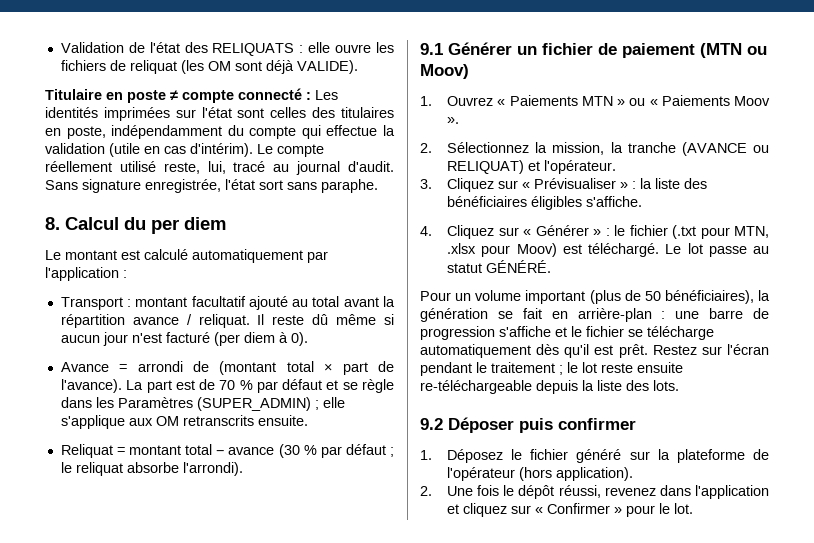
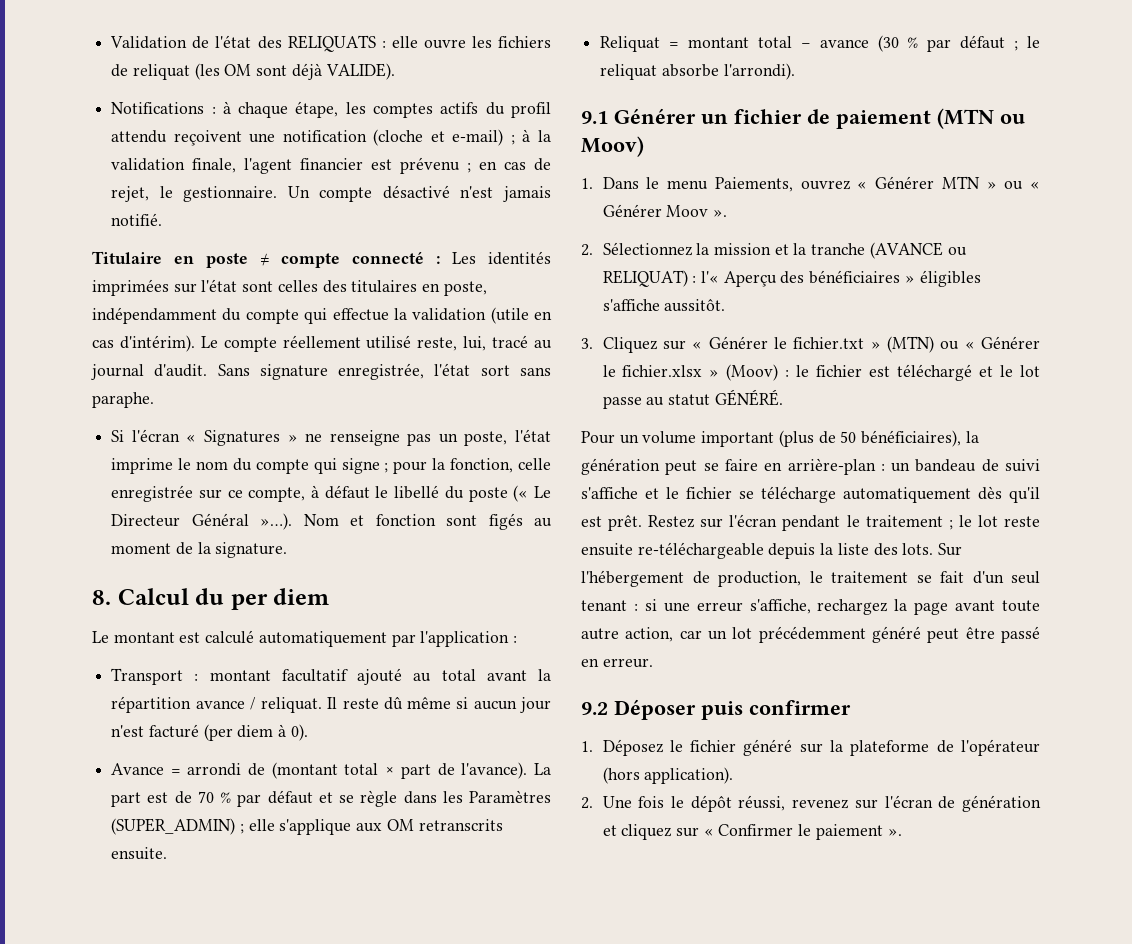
(358, 67) none -> [111,101,551,118] [111,129,551,146] [111,157,551,174] [111,185,551,202] [111,213,163,226] // Notifications : à chaque étape, les comptes actifs du profil attendu reçoivent une notification (cloche et e-mail) ; à la validation finale, l'agent financier est prévenu ; en cas de rejet, le gestionnaire. Un compte désactivé n'est jamais notifié.
(378, 186) none -> [111,429,551,446] [111,458,551,474] [111,485,551,502] [111,513,552,530] [111,542,288,558] // Si l'écran « Signatures » ne renseigne pas un poste, l'état imprime le nom du compte qui signe ; pour la fonction, celle enregistrée sur ce compte, à défaut le libellé du poste (« Le Directeur Général »…). Nom et fonction sont figés au moment de la signature.
[447,95,578,106] Ouvrez « Paiements -> [602,176,935,192] Dans le menu Paiements, ouvrez « Générer
[661,95,730,106] Paiements -> [602,204,662,217] Générer
[552,142,605,155] mission, -> [713,243,789,255] mission et
[528,160,617,174] [420,178,708,192] [447,196,643,210] [420,225,769,239] [447,243,682,257] et l'opérateur. // 3. Cliquez sur « Prévisualiser » : la liste des bénéficiaires éligibles s'affiche. // 4. Cliquez sur « Générer » : le fichier (.txt pour MTN, .xlsx pour Moov) est téléchargé. Le -> [692,270,981,287] [602,299,726,312] [581,336,1040,353] [602,364,1014,381] : l'« Aperçu des bénéficiaires » éligibles s'affiche aussitôt. // 3. Cliquez sur « Générer le fichier.txt » (MTN) ou « Générer le fichier.xlsx » (Moov) : le fichier est téléchargé et le
[497,308,769,322] [420,326,495,340] se fait en arrière-plan : une barre de progression -> [665,458,1040,475] peut se faire en arrière-plan : un bandeau de suivi
(679, 385) none -> [938,543,963,556] [581,570,1040,587] [581,599,1040,615] [581,626,1040,643] [581,658,653,668] Sur l'hébergement de production, le traitement se fait d'un seul tenant : si une erreur s'affiche, rechargez la page avant toute autre action, car un lot précédemment généré peut être passé en erreur.
[659,485,769,499] dans l'application -> [854,795,1041,812] sur l'écran de génération
[614,503,694,517] » pour le lot. -> [798,824,902,840] le paiement ».

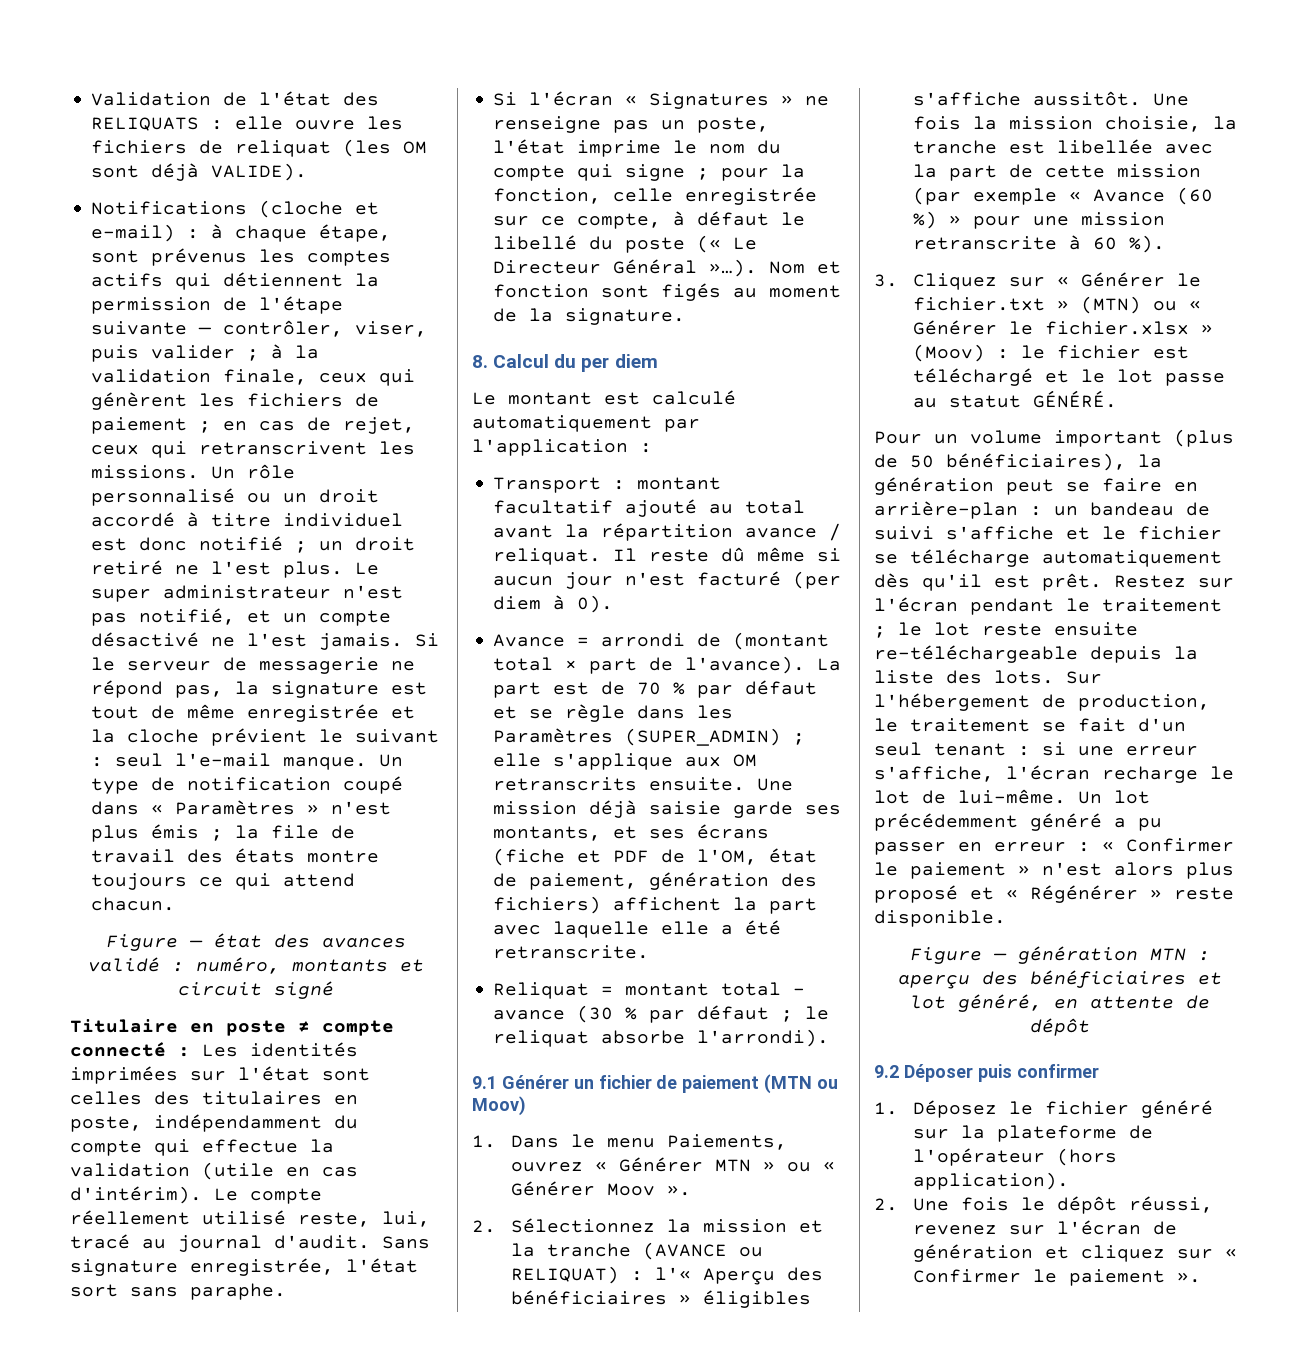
(205, 108) none -> [259,200,380,218] [91,224,176,242] (cloche et e-mail)
(339, 109) none -> [91,248,248,266] sont prévenus
[485,102,551,118] [111,129,504,146] du profil attendu reçoivent une notification (cloche et e-mail) -> [175,272,380,290] [91,296,344,314] [91,320,428,337] [91,345,236,362] qui détiennent la permission de l'étape suivante — contrôler, viser, puis valider
[244,157,461,174] l'agent financier est prévenu -> [319,369,416,386] [91,392,380,410] [91,417,188,434] ceux qui génèrent les fichiers de paiement
[159,185,551,202] [111,213,163,226] le gestionnaire. Un compte désactivé n'est jamais notifié. -> [91,441,416,458] [91,464,296,479] [91,488,380,506] [91,512,404,527] [91,536,416,553] [91,560,380,578] [91,585,404,602] [91,608,392,626] [91,632,440,650] [91,657,416,674] [91,680,428,698] [91,704,416,722] [91,728,440,746] [91,753,404,770] [91,776,404,794] [91,800,392,815] [91,824,356,842] [91,848,380,863] [91,873,356,890] [91,897,176,911] [105,933,406,951] [87,957,424,974] [177,981,334,999] ceux qui retranscrivent les missions. Un rôle personnalisé ou un droit accordé à titre individuel est donc notifié ; un droit retiré ne l'est plus. Le super administrateur n'est pas notifié, et un compte désactivé ne l'est jamais. Si le serveur de messagerie ne répond pas, la signature est tout de même enregistrée et la cloche prévient le suivant : seul l'e-mail manque. Un type de notification coupé dans « Paramètres » n'est plus émis ; la file de travail des états montre toujours ce qui attend chacun. // Figure — état des avances validé : numéro, montants et circuit signé
(168, 853) none -> [757,778,794,791] [493,800,842,818] [493,824,770,841] [493,848,818,866] [493,872,818,890] [493,896,818,914] [493,920,782,938] [493,945,650,959] Une mission déjà saisie garde ses montants, et ses écrans (fiche et PDF de l'OM, état de paiement, génération des fichiers) affichent la part avec laquelle elle a été retranscrite.
(726, 305) none -> [1152,93,1189,106] [912,116,1237,132] [912,139,1213,154] [912,164,1201,181] [912,187,1213,205] [912,211,1165,229] [912,235,1165,253] Une fois la mission choisie, la tranche est libellée avec la part de cette mission (par exemple « Avance (60 %) » pour une mission retranscrite à 60 %).
[817,599,1040,615] [581,626,1040,643] [581,658,653,668] rechargez la page avant toute autre action, car un lot précédemment généré peut être passé en erreur. -> [1006,765,1234,783] [874,789,1150,804] [874,813,1162,831] [874,838,1234,855] [874,862,1234,879] [874,885,1234,903] [874,910,1006,927] [909,946,1210,964] [897,970,1222,989] [909,994,1210,1012] [1029,1018,1090,1036] l'écran recharge le lot de lui-même. Un lot précédemment généré a pu passer en erreur : « Confirmer le paiement » n'est alors plus proposé et « Régénérer » reste disponible. // Figure — génération MTN : aperçu des bénéficiaires et lot généré, en attente de dépôt

